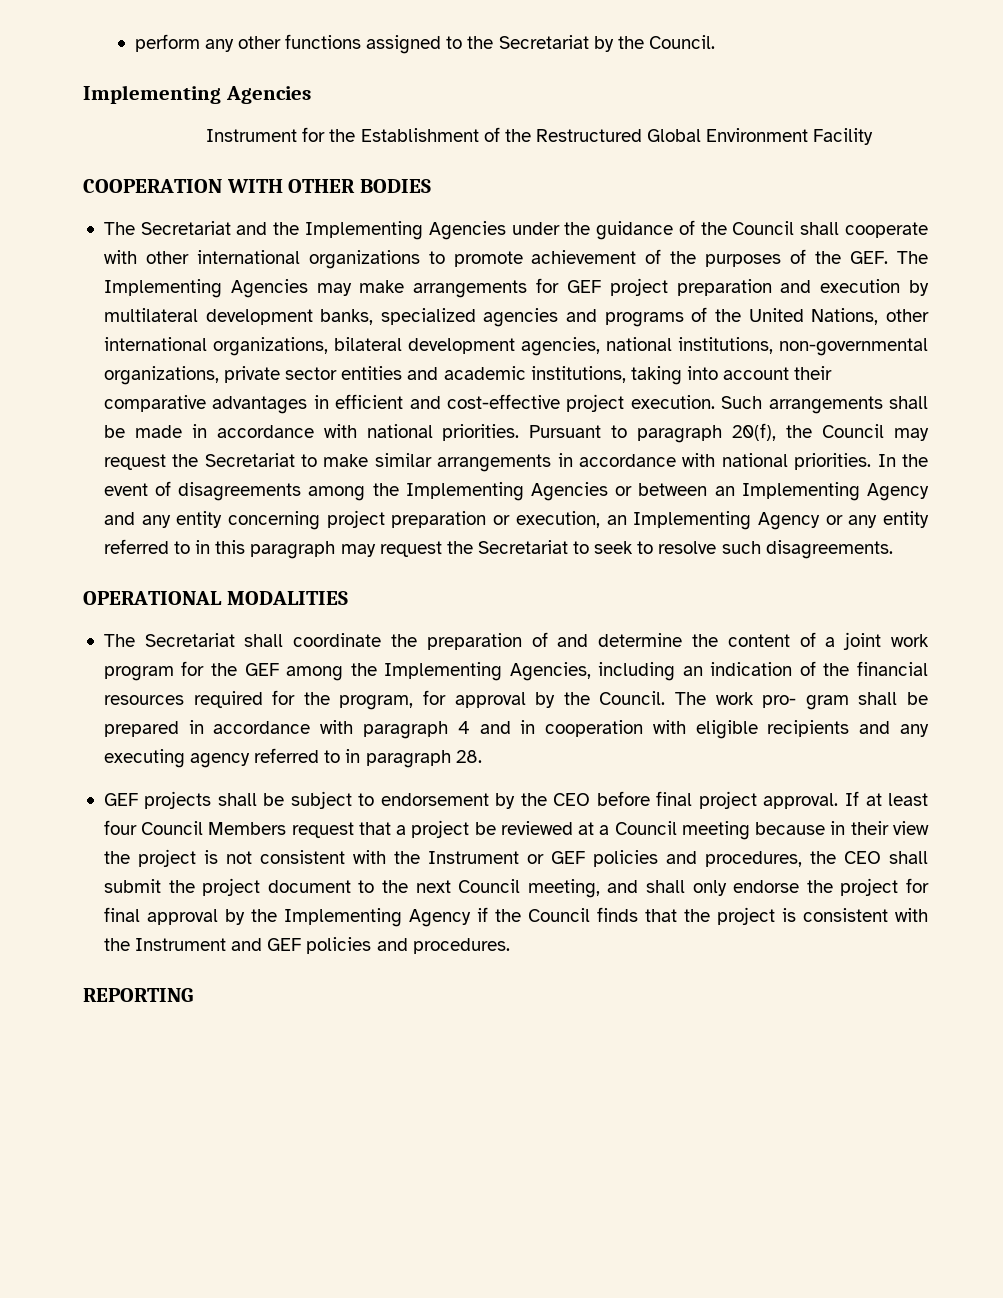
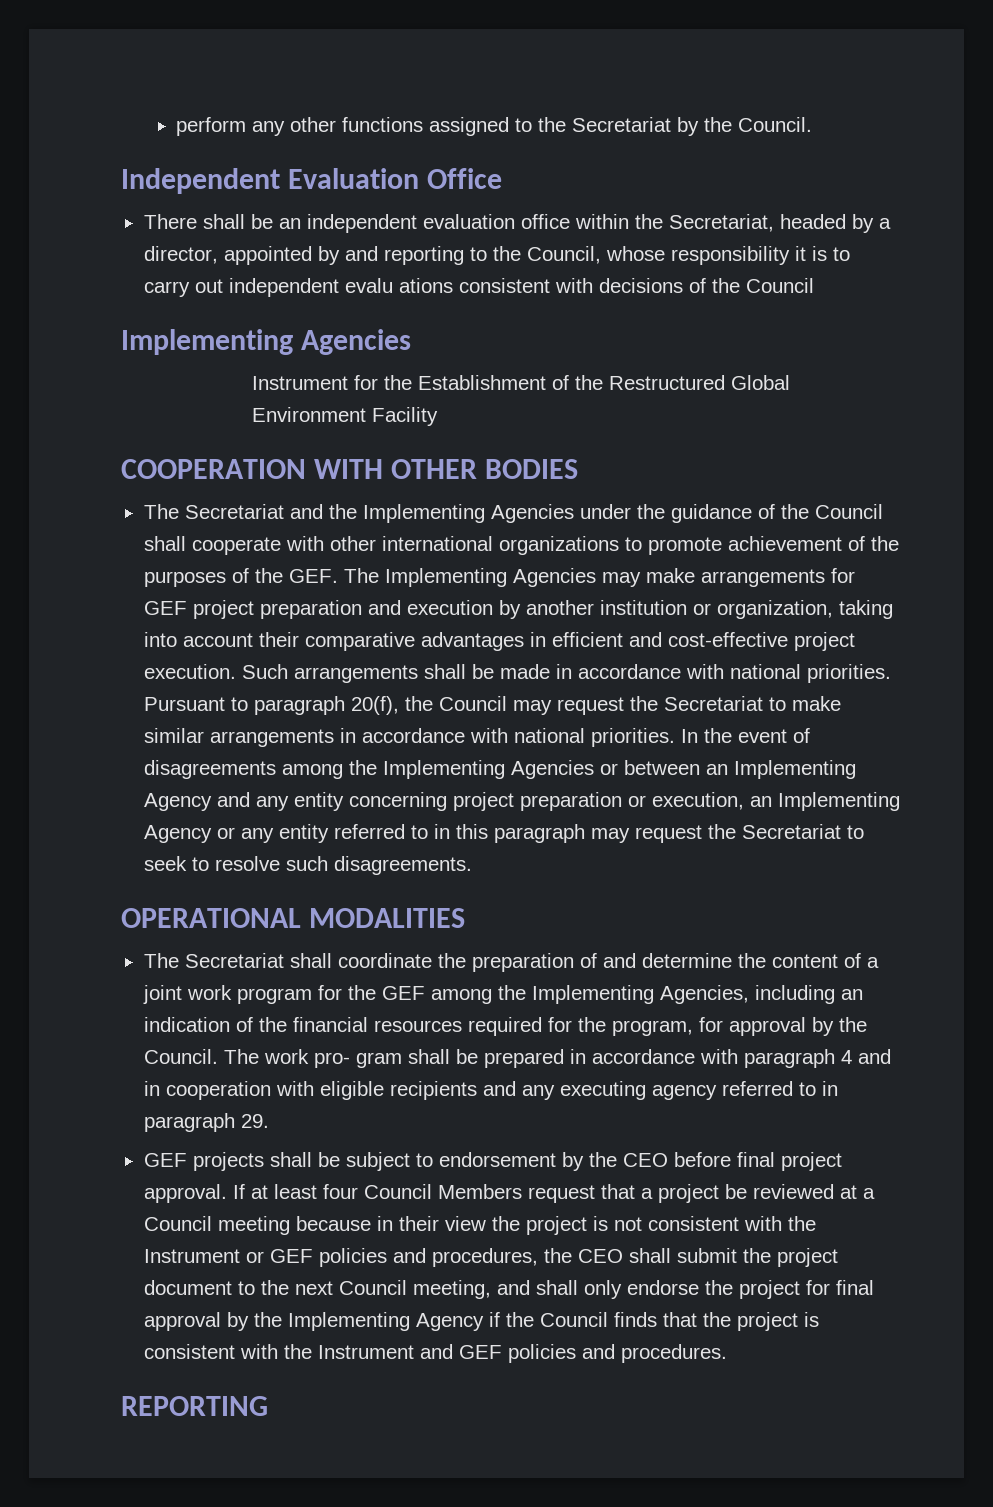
(715, 42) none -> [121,168,502,194] [143,214,891,233] [143,246,850,265] [143,278,814,297] // Independent Evaluation Office // There shall be an independent evaluation office within the Secretariat, headed by a director, appointed by and reporting to the Council, whose responsibility it is to carry out independent evalu ations consistent with decisions of the Council
[103,307,929,327] [103,337,929,356] [103,366,626,385] multilateral development banks, specialized agencies and programs of the United Nations, other international organizations, bilateral development agencies, national institutions, non-governmental organizations, private sector entities and academic institutions, -> [525,600,833,619] another institution or organization,
[455,750,482,763] 28. -> [240,1114,269,1128] 29.

